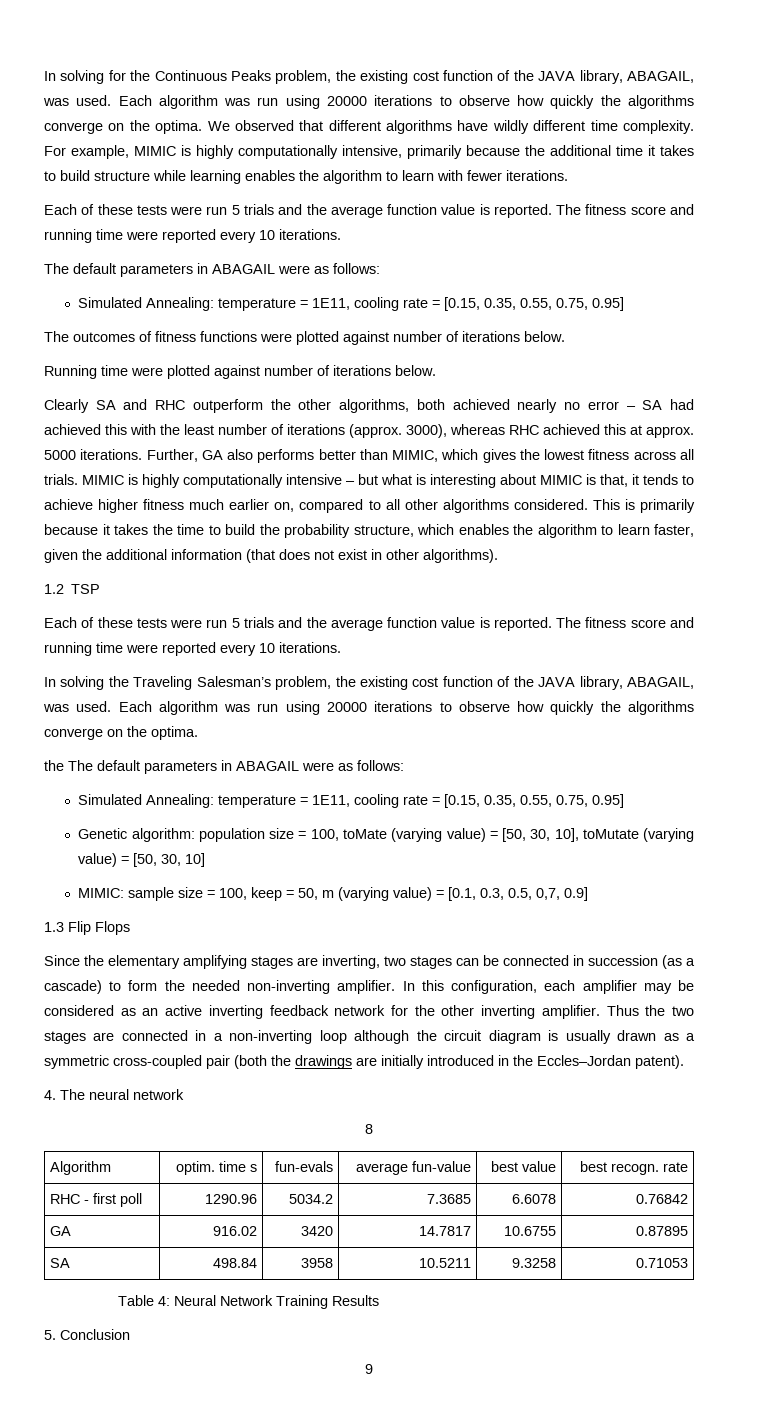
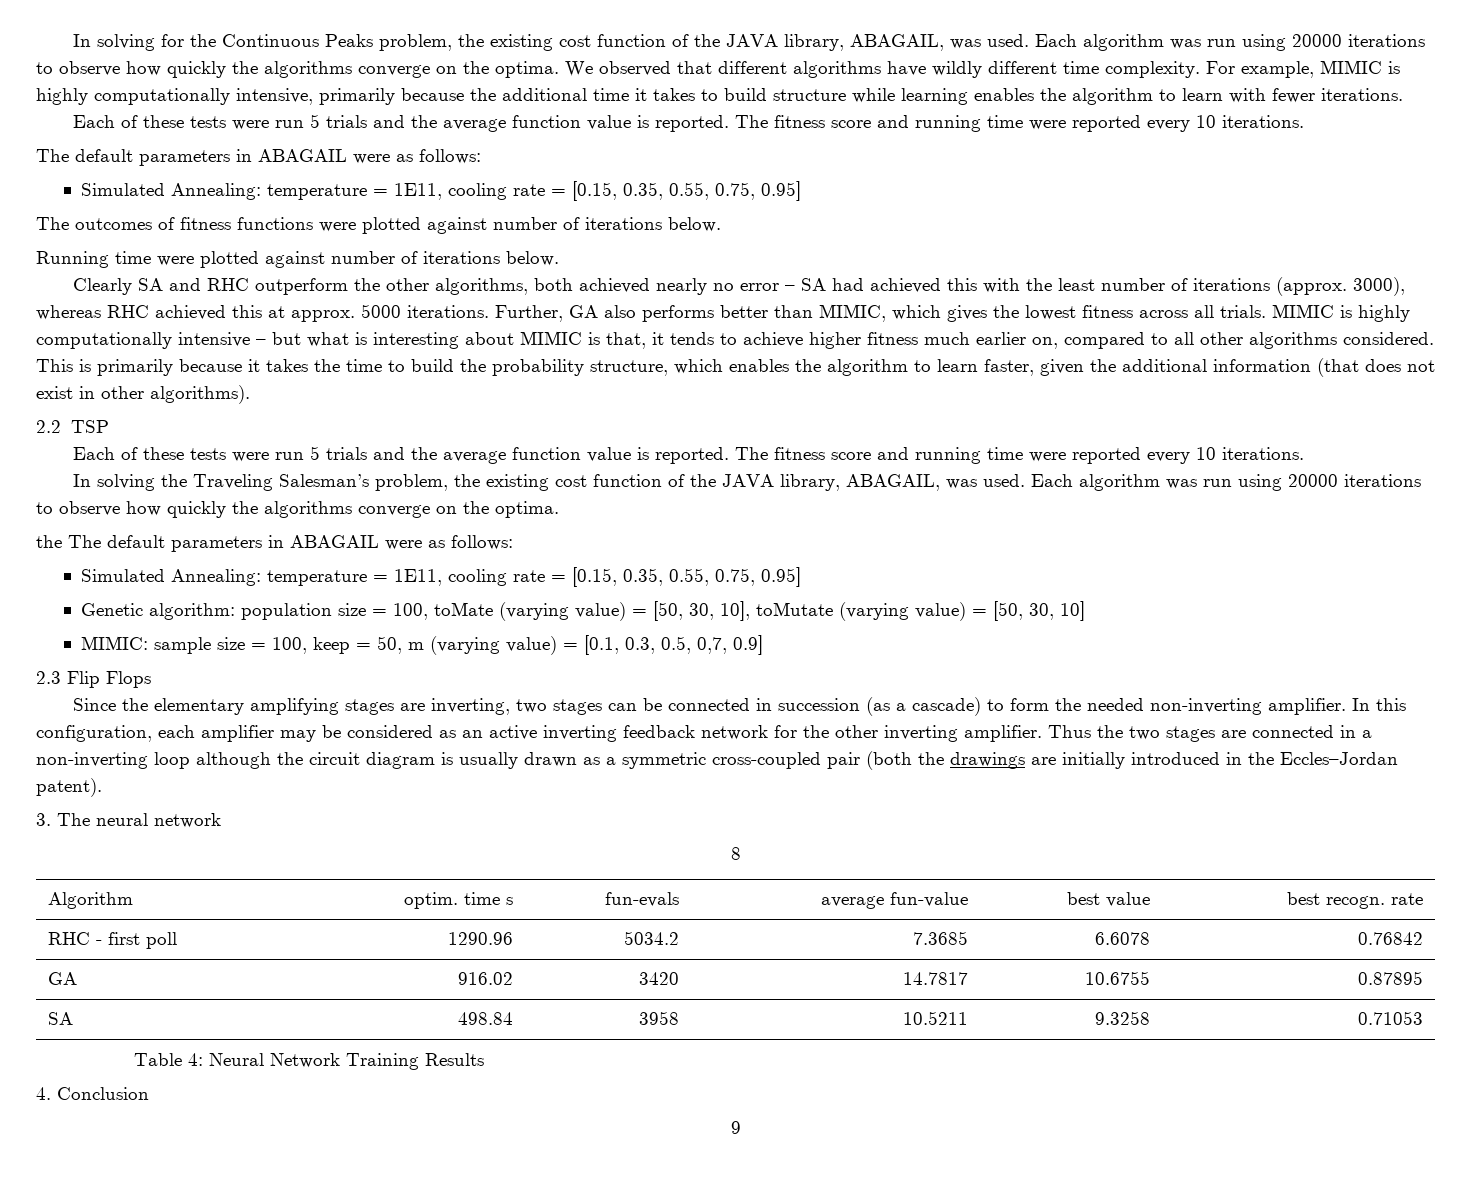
[44,584,64,594] 1.2 -> [36,420,61,433] 2.2
[44,922,64,932] 1.3 -> [36,671,61,684] 2.3
[44,1090,56,1100] 4. -> [36,813,51,826] 3.
[44,1330,56,1340] 5. -> [36,1087,51,1100] 4.

